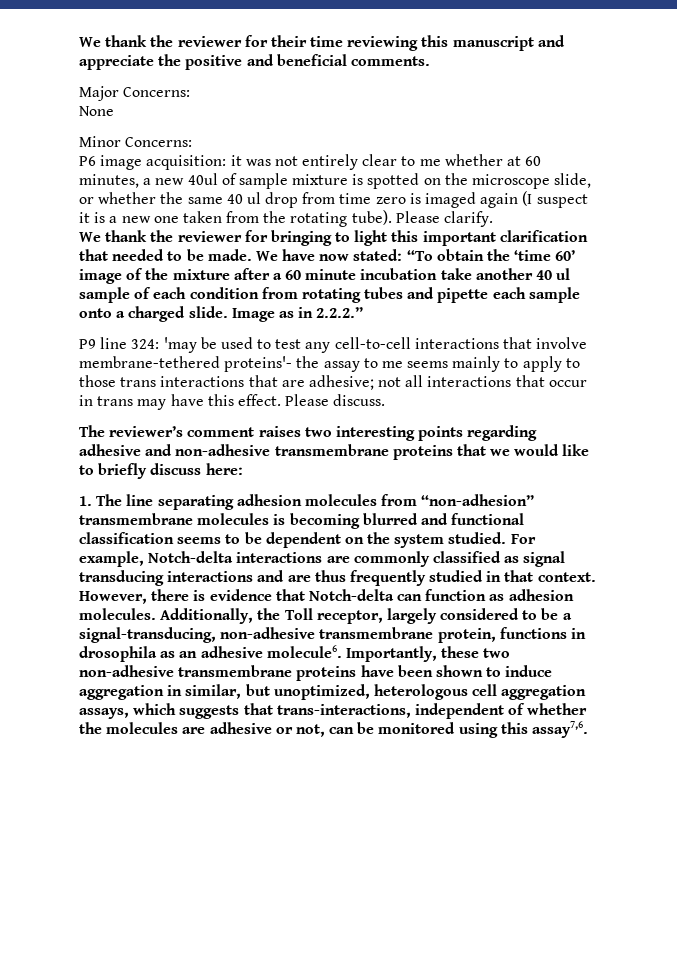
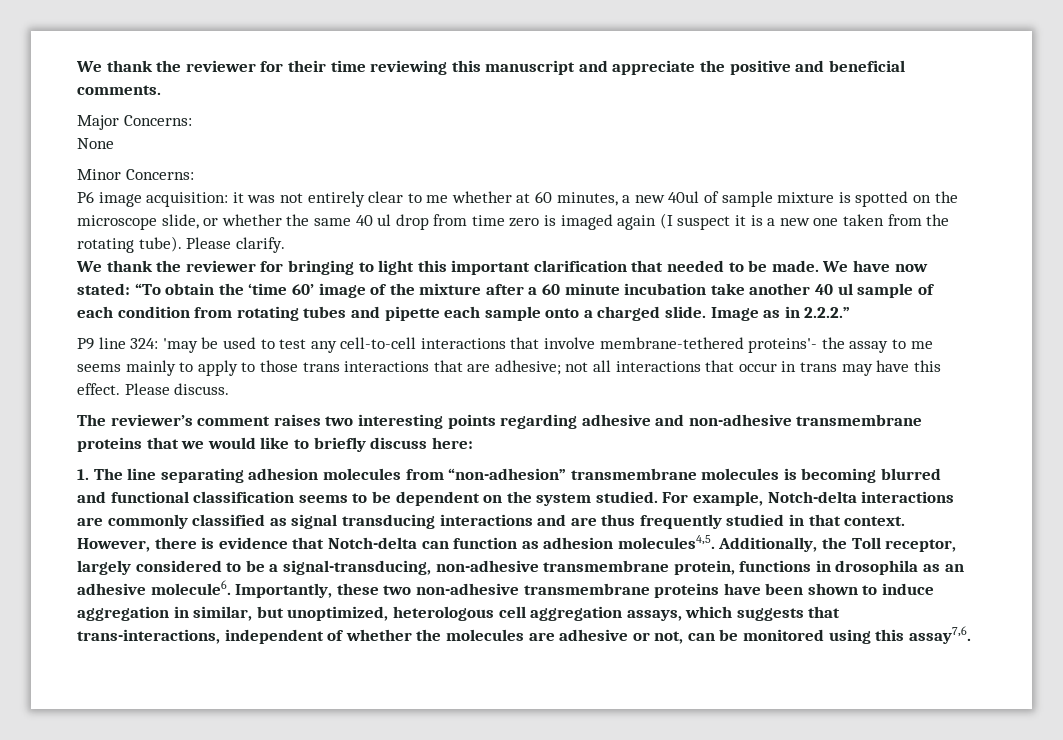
[79,608,156,620] molecules. -> [617,535,715,549] molecules4,5.

